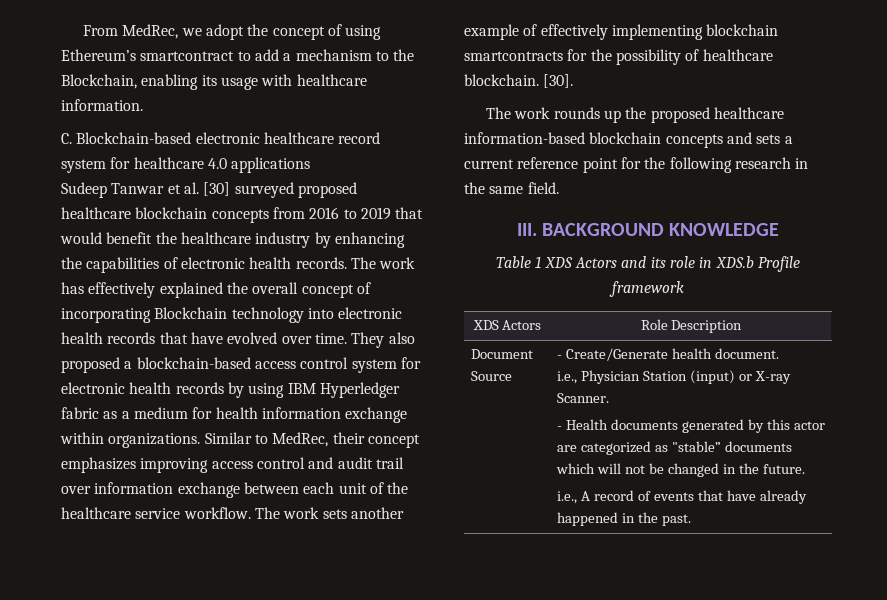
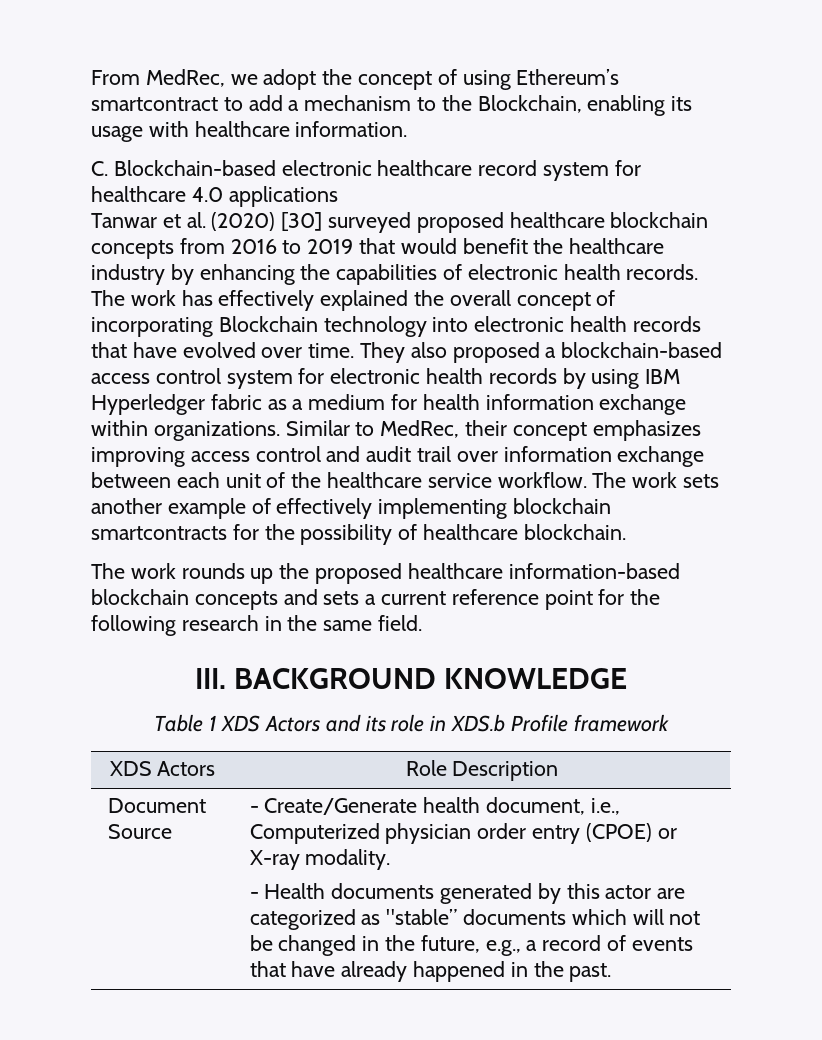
[61,182,107,198] Sudeep -> (338, 196) none
(199, 188) none -> [211,212,276,231] (2020)
[543,74,574,88] [30]. -> (626, 532) none
[714,348,779,359] [557,370,735,384] document. // i.e., Physician Station (input) -> [486,797,620,815] [249,823,652,844] document, i.e., Computerized physician order entry (CPOE)
[557,393,610,403] Scanner. -> [305,849,391,870] modality.
[762,464,805,474] [557,491,591,504] future. // i.e., A -> [420,935,538,956] future, e.g., a

